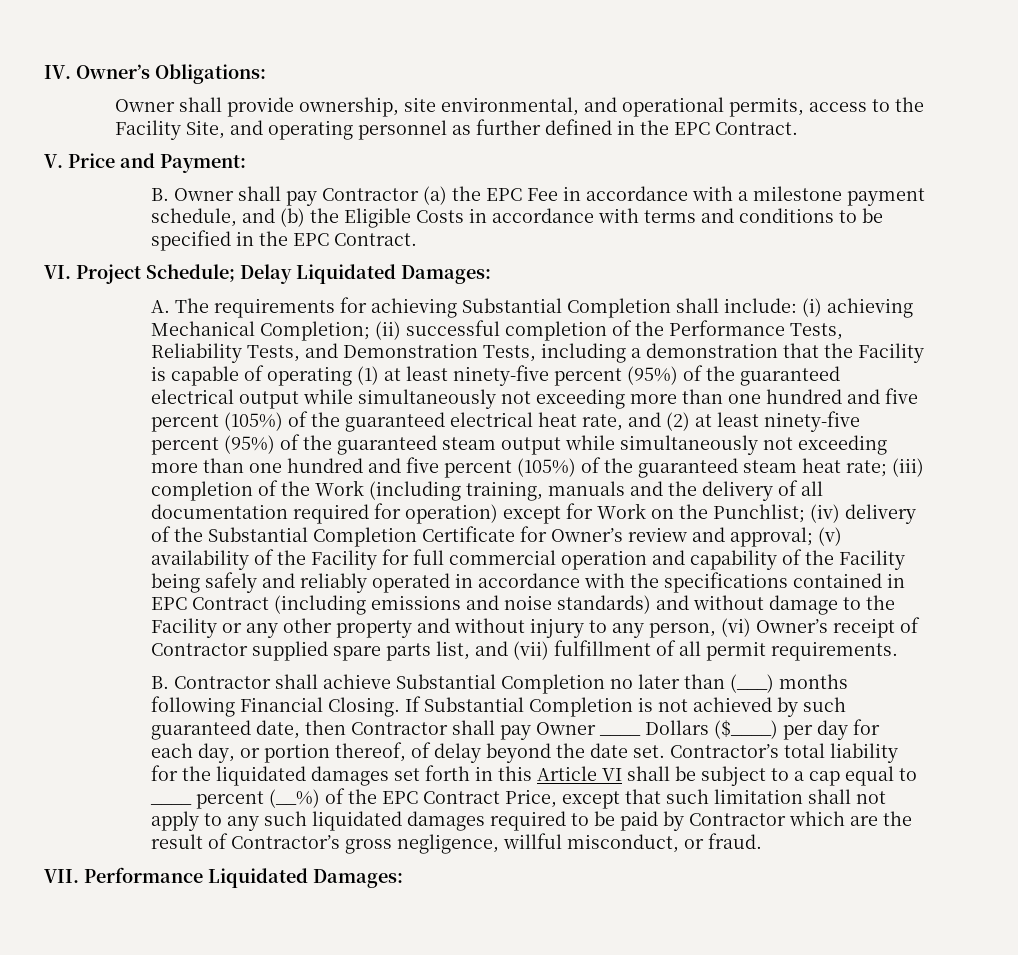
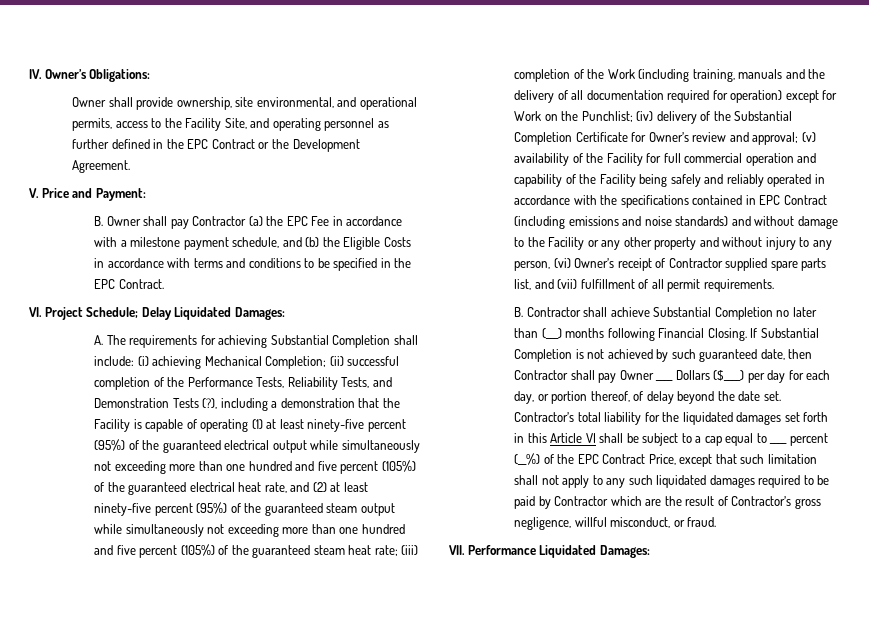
[715,122,799,135] Contract. -> [211,139,360,152] [72,160,131,173] Contract or the Development Agreement.
[482,345,536,362] Tests, -> [172,398,218,409] Tests (?),

